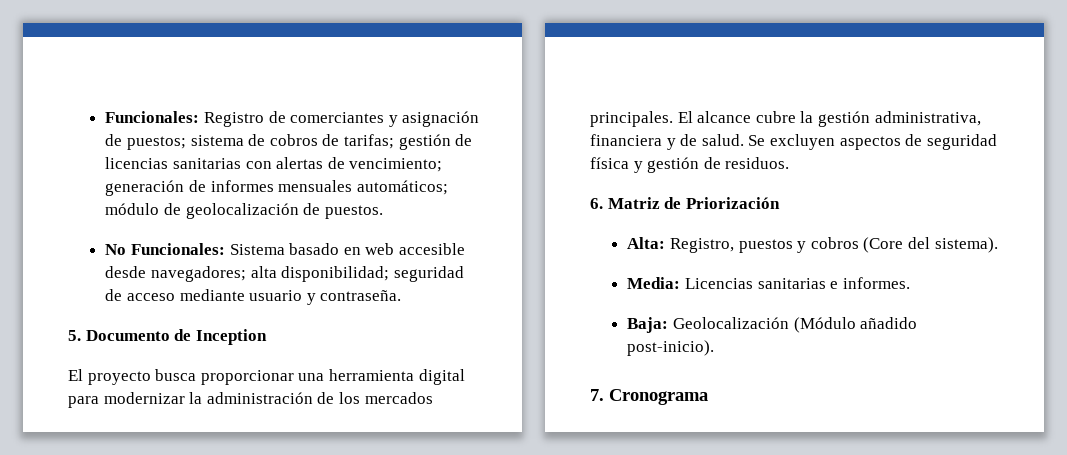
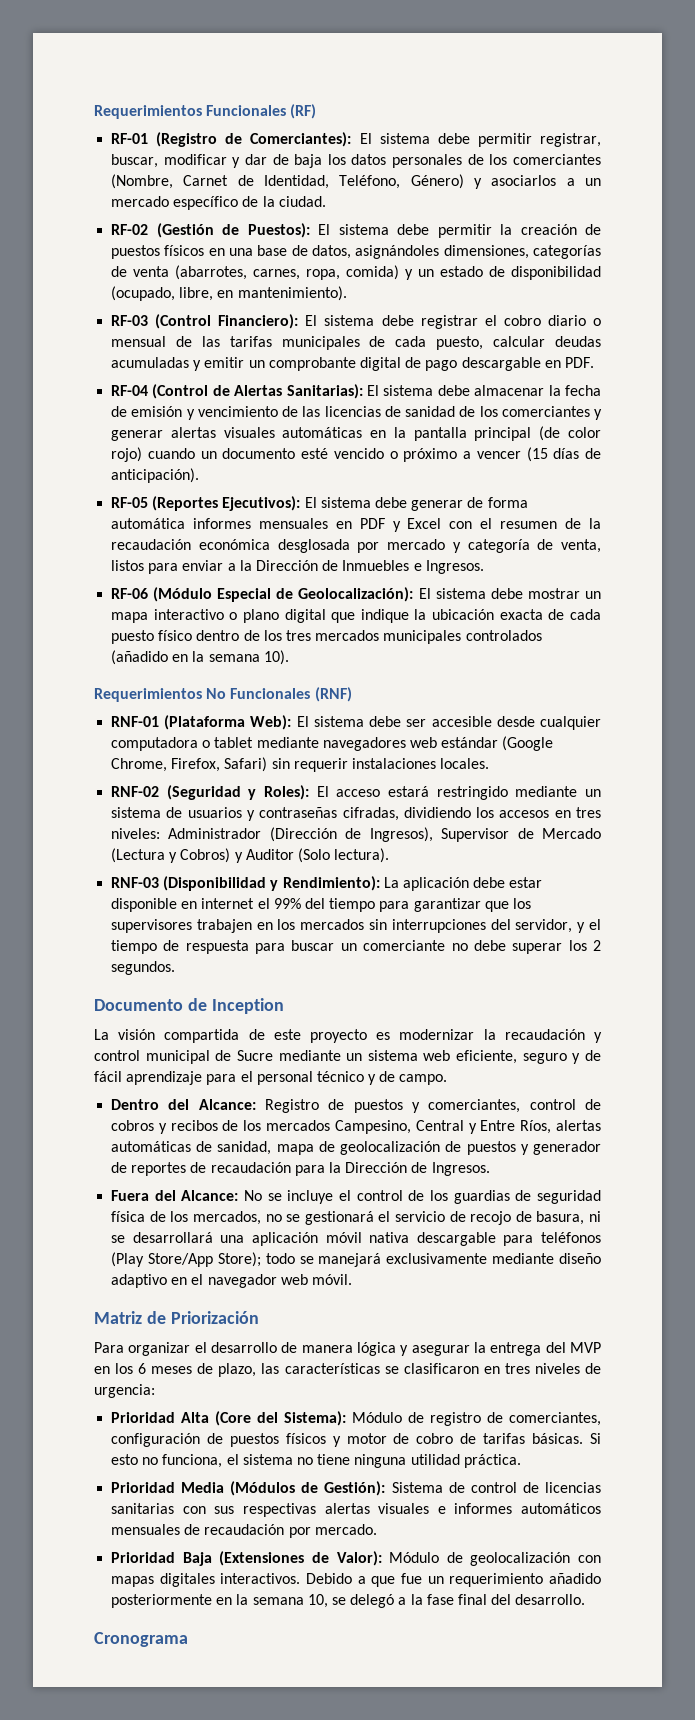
[105,111,480,127] [105,134,473,150] [105,157,443,172] [105,180,448,196] [105,203,383,219] [105,243,465,255] [105,266,464,282] [105,289,402,305] [68,329,267,345] [68,369,465,385] [68,392,433,408] [590,111,981,127] [590,134,997,150] [590,157,790,173] [590,197,780,209] [627,237,998,253] [627,277,910,289] [627,317,918,333] [627,340,715,356] [590,389,604,401] Funcionales: Registro de comerciantes y asignación de puestos; sistema de cobros de tarifas; gestión de licencias sanitarias con alertas de vencimiento; generación de informes mensuales automáticos; módulo de geolocalización de puestos. // No Funcionales: Sistema basado en web accesible desde navegadores; alta disponibilidad; seguridad de acceso mediante usuario y contraseña. // 5. Documento de Inception // El proyecto busca proporcionar una herramienta digital para modernizar la administración de los mercados principales. El alcance cubre la gestión administrativa, financiera y de salud. Se excluyen aspectos de seguridad física y gestión de residuos. // 6. Matriz de Priorización // Alta: Registro, puestos y cobros (Core del sistema). // Media: Licencias sanitarias e informes. // Baja: Geolocalización (Módulo añadido post-inicio). // 7. -> [94,104,317,119] [111,132,601,147] [111,154,601,168] [111,174,601,189] [111,196,326,210] [111,223,601,238] [111,245,601,259] [111,265,601,280] [111,286,347,301] [111,314,601,329] [111,336,601,350] [111,357,594,371] [111,384,601,399] [111,406,602,420] [111,426,602,441] [111,447,601,462] [111,468,200,483] [111,496,528,511] [111,518,601,532] [111,539,601,553] [111,560,484,574] [111,587,601,602] [111,609,601,623] [111,630,542,644] [111,650,289,665] [94,687,352,702] [111,715,601,730] [111,736,554,751] [111,757,490,772] [111,785,601,800] [111,807,601,821] [111,827,601,842] [111,848,390,863] [111,876,543,891] [111,898,531,912] [111,919,601,933] [111,940,601,954] [111,961,176,975] [94,998,284,1014] [94,1029,602,1043] [94,1050,601,1064] [94,1071,448,1085] [111,1099,601,1113] [111,1120,601,1134] [111,1141,601,1155] [111,1162,490,1176] [111,1190,602,1204] [111,1211,601,1225] [111,1232,601,1246] [111,1252,601,1267] [111,1274,352,1288] [94,1311,259,1324] [94,1342,601,1356] [94,1363,602,1377] [94,1384,155,1398] [111,1411,602,1426] [111,1433,601,1447] [111,1454,521,1468] [111,1481,601,1496] [111,1503,601,1517] [111,1524,377,1538] [111,1551,601,1566] [111,1573,601,1587] [111,1594,586,1608] Requerimientos Funcionales (RF) // RF-01 (Registro de Comerciantes): El sistema debe permitir registrar, buscar, modificar y dar de baja los datos personales de los comerciantes (Nombre, Carnet de Identidad, Teléfono, Género) y asociarlos a un mercado específico de la ciudad. // RF-02 (Gestión de Puestos): El sistema debe permitir la creación de puestos físicos en una base de datos, asignándoles dimensiones, categorías de venta (abarrotes, carnes, ropa, comida) y un estado de disponibilidad (ocupado, libre, en mantenimiento). // RF-03 (Control Financiero): El sistema debe registrar el cobro diario o mensual de las tarifas municipales de cada puesto, calcular deudas acumuladas y emitir un comprobante digital de pago descargable en PDF. // RF-04 (Control de Alertas Sanitarias): El sistema debe almacenar la fecha de emisión y vencimiento de las licencias de sanidad de los comerciantes y generar alertas visuales automáticas en la pantalla principal (de color rojo) cuando un documento esté vencido o próximo a vencer (15 días de anticipación). // RF-05 (Reportes Ejecutivos): El sistema debe generar de forma automática informes mensuales en PDF y Excel con el resumen de la recaudación económica desglosada por mercado y categoría de venta, listos para enviar a la Dirección de Inmuebles e Ingresos. // RF-06 (Módulo Especial de Geolocalización): El sistema debe mostrar un mapa interactivo o plano digital que indique la ubicación exacta de cada puesto físico dentro de los tres mercados municipales controlados (añadido en la semana 10). // Requerimientos No Funcionales (RNF) // RNF-01 (Plataforma Web): El sistema debe ser accesible desde cualquier computadora o tablet mediante navegadores web estándar (Google Chrome, Firefox, Safari) sin requerir instalaciones locales. // RNF-02 (Seguridad y Roles): El acceso estará restringido mediante un sistema de usuarios y contraseñas cifradas, dividiendo los accesos en tres niveles: Administrador (Dirección de Ingresos), Supervisor de Mercado (Lectura y Cobros) y Auditor (Solo lectura). // RNF-03 (Disponibilidad y Rendimiento): La aplicación debe estar disponible en internet el 99% del tiempo para garantizar que los supervisores trabajen en los mercados sin interrupciones del servidor, y el tiempo de respuesta para buscar un comerciante no debe superar los 2 segundos. // Documento de Inception // La visión compartida de este proyecto es modernizar la recaudación y control municipal de Sucre mediante un sistema web eficiente, seguro y de fácil aprendizaje para el personal técnico y de campo. // Dentro del Alcance: Registro de puestos y comerciantes, control de cobros y recibos de los mercados Campesino, Central y Entre Ríos, alertas automáticas de sanidad, mapa de geolocalización de puestos y generador de reportes de recaudación para la Dirección de Ingresos. // Fuera del Alcance: No se incluye el control de los guardias de seguridad física de los mercados, no se gestionará el servicio de recojo de basura, ni se desarrollará una aplicación móvil nativa descargable para teléfonos (Play Store/App Store); todo se manejará exclusivamente mediante diseño adaptivo en el navegador web móvil. // Matriz de Priorización // Para organizar el desarrollo de manera lógica y asegurar la entrega del MVP en los 6 meses de plazo, las características se clasificaron en tres niveles de urgencia: // Prioridad Alta (Core del Sistema): Módulo de registro de comerciantes, configuración de puestos físicos y motor de cobro de tarifas básicas. Si esto no funciona, el sistema no tiene ninguna utilidad práctica. // Prioridad Media (Módulos de Gestión): Sistema de control de licencias sanitarias con sus respectivas alertas visuales e informes automáticos mensuales de recaudación por mercado. // Prioridad Baja (Extensiones de Valor): Módulo de geolocalización con mapas digitales interactivos. Debido a que fue un requerimiento añadido posteriormente en la semana 10, se delegó a la fase final del desarrollo. //

